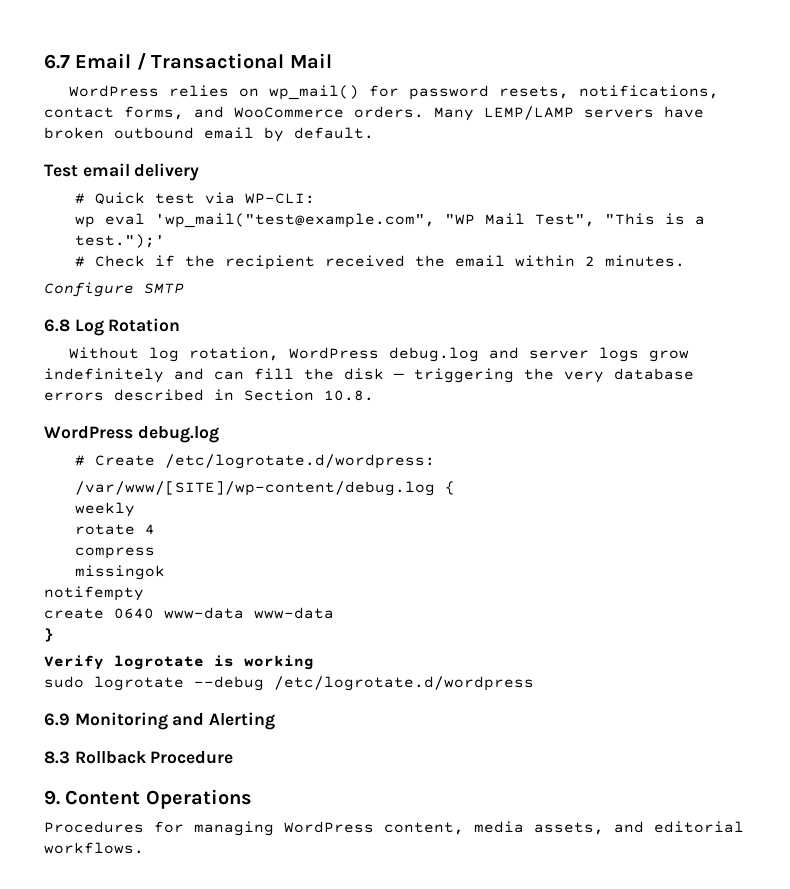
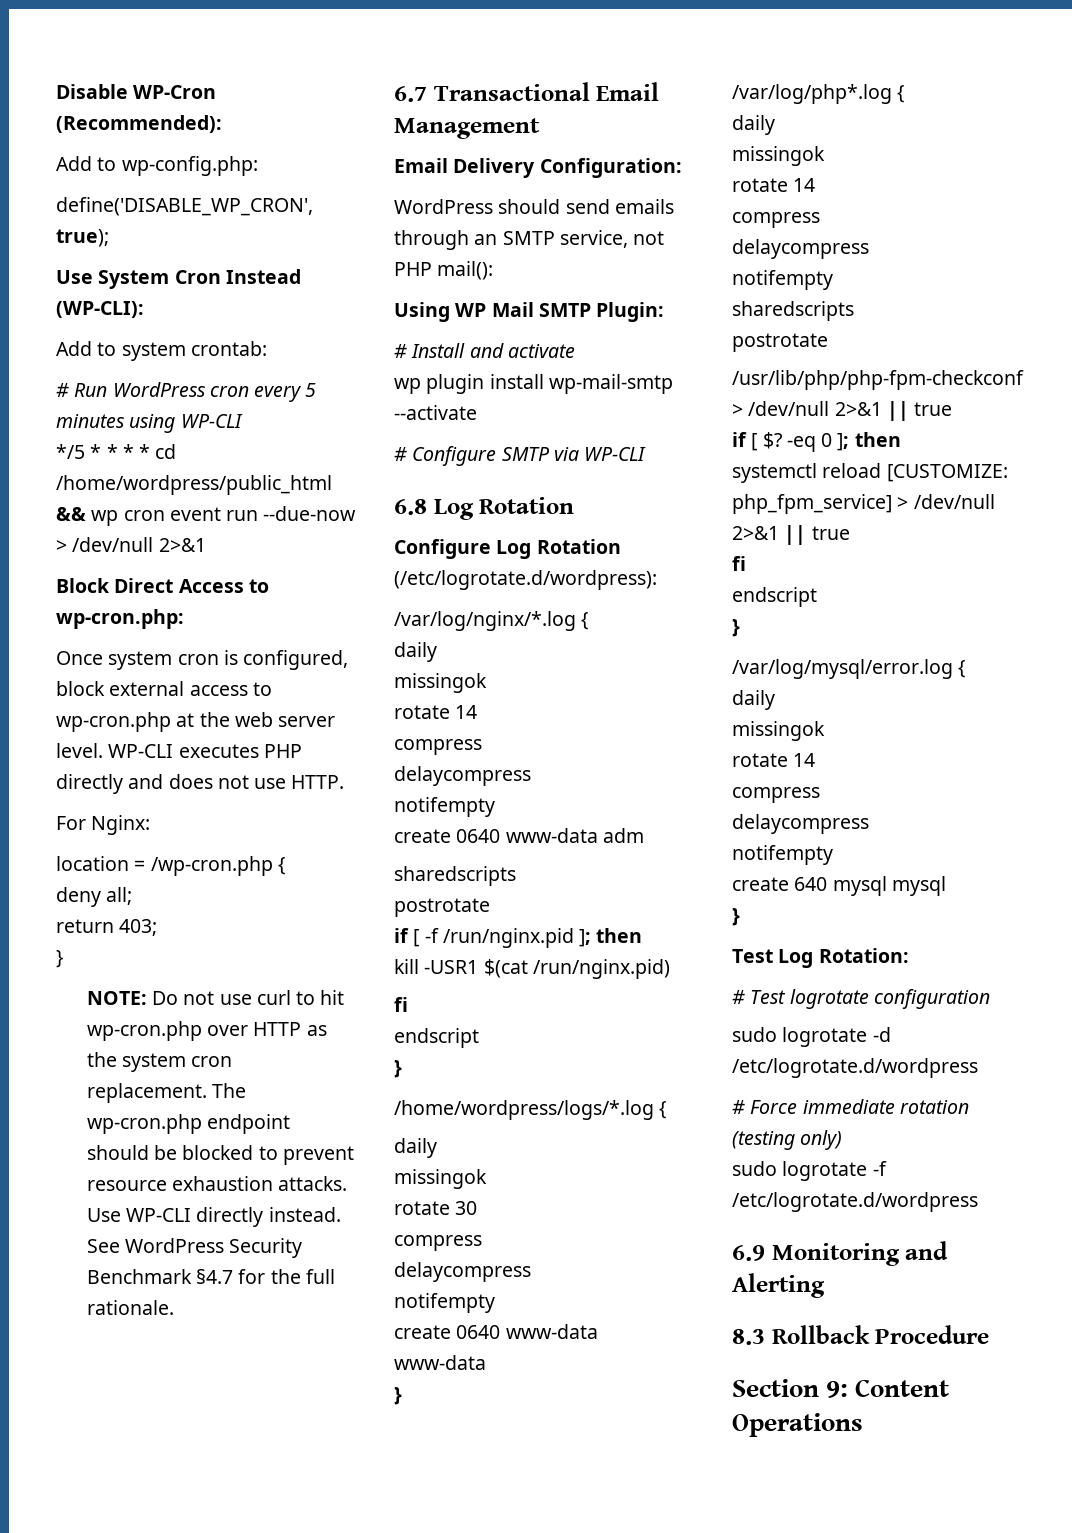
[44,53,332,70] [68,85,719,100] [44,106,704,121] [44,127,374,142] [44,163,200,181] [75,192,316,205] [75,213,706,228] [75,234,166,248] [75,255,686,270] 6.7 Email / Transactional Mail // WordPress relies on wp_mail() for password resets, notifications, contact forms, and WooCommerce orders. Many LEMP/LAMP servers have broken outbound email by default. // Test email delivery // # Quick test via WP-CLI: // wp eval 'wp_mail("test@example.com", "WP Mail Test", "This is a test.");' // # Check if the recipient received the email within 2 minutes. // -> [56,84,217,99] [56,115,222,133] [56,156,258,176] [56,197,313,216] [56,229,109,247] [56,269,301,289] [56,301,144,318] [56,341,267,361] [56,382,317,402] [56,414,243,433] [56,444,177,459] [56,475,332,495] [56,506,357,526] [56,537,206,552] [56,578,269,593] [56,609,184,629] [56,650,349,670] [56,681,272,696] [56,712,336,732] [56,743,302,758] [56,774,345,794] [56,815,151,835] [56,856,285,876] [56,887,133,907] [56,919,158,936] [56,950,63,968] [86,990,345,1005] [86,1021,327,1041] [86,1052,233,1072] [86,1083,247,1103] [86,1114,291,1134] [86,1145,354,1165] [86,1176,348,1191] [86,1207,341,1227] [86,1238,303,1258] [86,1269,335,1284] [86,1300,174,1315] [394,82,660,102] [394,118,540,139] [394,158,682,178] [394,199,674,214] [394,230,665,250] [394,261,494,280] [394,302,665,322] [394,343,575,358] [394,374,673,394] [394,405,477,420] [394,447,407,461] Disable WP-Cron (Recommended): // Add to wp-config.php: // define('DISABLE_WP_CRON', true); // Use System Cron Instead (WP-CLI): // Add to system crontab: // # Run WordPress cron every 5 minutes using WP-CLI // */5 * * * * cd /home/wordpress/public_html && wp cron event run --due-now > /dev/null 2>&1 // Block Direct Access to wp-cron.php: // Once system cron is configured, block external access to wp-cron.php at the web server level. WP-CLI executes PHP directly and does not use HTTP. // For Nginx: // location = /wp-cron.php { // deny all; // return 403; // } // NOTE: Do not use curl to hit wp-cron.php over HTTP as the system cron replacement. The wp-cron.php endpoint should be blocked to prevent resource exhaustion attacks. Use WP-CLI directly instead. See WordPress Security Benchmark §4.7 for the full rationale. // 6.7 Transactional Email Management // Email Delivery Configuration: // WordPress should send emails through an SMTP service, not PHP mail(): // Using WP Mail SMTP Plugin: // # Install and activate // wp plugin install wp-mail-smtp --activate // #
(184, 288) none -> [553,447,647,461] via WP-CLI
[68,347,689,362] [44,368,694,383] [44,389,374,401] [44,426,219,443] [75,454,436,469] [75,481,456,496] [75,502,136,517] [75,524,156,535] [75,547,156,559] [75,565,166,580] Without log rotation, WordPress debug.log and server logs grow indefinitely and can fill the disk — triggering the very database errors described in Section 10.8. // WordPress debug.log // # Create /etc/logrotate.d/wordpress: // /var/www/[SITE]/wp-content/debug.log { // weekly // rotate 4 // compress // missingok -> [394,539,621,559] [394,570,657,590] [394,611,589,631] [394,642,437,662] [394,673,487,693] [394,705,478,719] [394,739,482,755] [394,766,531,786] [394,797,495,817] [394,828,644,843] [394,866,516,886] [394,898,490,917] [394,928,643,948] [394,959,670,979] [394,997,408,1012] [394,1028,479,1048] [394,1060,402,1078] [394,1100,667,1120] [394,1138,437,1158] [394,1169,487,1189] [394,1201,478,1215] [394,1235,482,1251] [394,1262,531,1282] Configure Log Rotation (/etc/logrotate.d/wordpress): // /var/log/nginx/*.log { // daily // missingok // rotate 14 // compress // delaycompress // notifempty // create 0640 www-data adm // sharedscripts // postrotate // if [ -f /run/nginx.pid ]; then // kill -USR1 $(cat /run/nginx.pid) // fi // endscript // } // /home/wordpress/logs/*.log { // daily // missingok // rotate 30 // compress // delaycompress
[44,655,314,670] [44,676,264,691] Verify logrotate is working // sudo logrotate --debug -> [732,84,905,104] [732,115,775,135] [732,146,825,166] [732,178,816,192] [732,212,820,228] [732,239,869,259] [732,270,833,290] [732,301,854,321] [732,333,828,352] [732,370,1024,390] [732,401,953,421] [732,432,901,452] [732,463,1008,483] [732,494,995,514] [732,525,850,545] [732,556,746,571] [732,587,817,607] [732,619,740,637] [732,659,966,679] [732,690,775,710] [732,721,825,741] [732,753,816,767] [732,787,820,803] [732,814,869,834] [732,845,833,865] [732,876,946,896] [732,908,740,926] [732,948,909,968] [732,989,990,1009] [732,1027,891,1047] [732,1058,978,1078] [732,1099,969,1114] [732,1130,843,1150] [732,1161,887,1181] /var/log/php*.log { // daily // missingok // rotate 14 // compress // delaycompress // notifempty // sharedscripts // postrotate // /usr/lib/php/php-fpm-checkconf > /dev/null 2>&1 || true // if [ $? -eq 0 ]; then // systemctl reload [CUSTOMIZE: php_fpm_service] > /dev/null 2>&1 || true // fi // endscript // } // /var/log/mysql/error.log { // daily // missingok // rotate 14 // compress // delaycompress // notifempty // create 640 mysql mysql // } // Test Log Rotation: // # Test logrotate configuration // sudo logrotate -d /etc/logrotate.d/wordpress // # Force immediate rotation (testing only) // sudo logrotate -f
[44,790,60,805] 9. -> [732,1379,849,1398] Section 9:
[44,821,744,836] [44,842,144,854] // Procedures for managing WordPress content, media assets, and editorial workflows. -> (863, 1425) none

